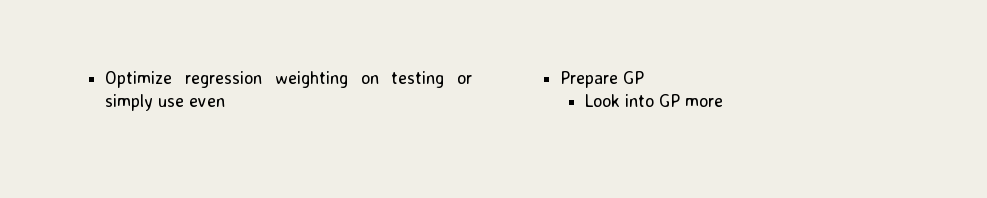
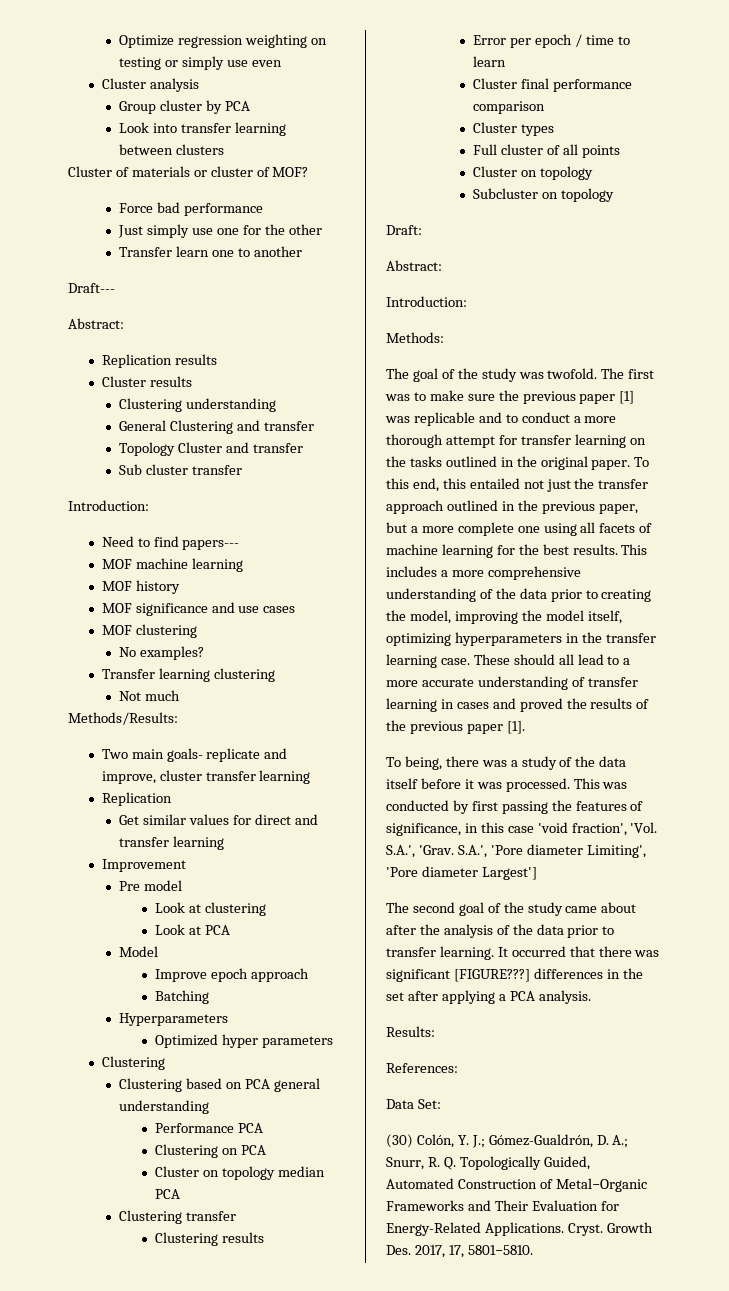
[559,71,644,88] [585,94,724,107] Prepare GP // Look into GP more -> [101,78,199,92] [119,100,251,114] [119,122,287,136] [119,144,225,155] [68,166,309,177] [119,202,264,216] [118,224,322,238] [119,246,303,257] [68,283,115,293] [68,318,124,329] [101,354,217,368] [101,376,192,387] [119,398,277,412] [119,420,315,434] [119,442,304,456] [119,464,243,475] [68,500,149,511] [101,536,240,550] [101,558,243,572] [101,580,180,594] [101,602,296,616] [101,624,197,638] [119,646,205,660] [101,668,275,682] [119,690,181,701] [68,712,178,725] [101,748,288,762] [101,770,311,784] [101,792,172,806] [119,814,319,825] [119,836,225,850] [101,859,186,872] [119,880,183,891] [155,902,266,916] [155,924,230,935] [119,946,159,957] [155,968,309,982] [155,990,210,1004] [119,1013,229,1026] [155,1034,333,1048] [101,1056,165,1070] [119,1078,321,1092] [119,1100,210,1114] [155,1123,263,1133] [155,1144,266,1158] [155,1166,325,1180] [155,1189,181,1199] [119,1210,237,1224] [155,1232,264,1246] [473,34,630,48] [473,56,507,67] [473,78,632,92] [473,101,546,114] [473,122,554,136] [473,144,620,158] [473,166,593,180] [473,188,614,202] [386,225,422,235] [386,260,442,271] [386,296,467,307] [386,332,444,343] [386,368,655,382] [385,390,635,404] [385,412,617,426] [386,434,646,448] [386,456,650,470] [386,478,649,492] [386,500,638,514] [386,522,653,536] [386,544,648,558] [386,566,581,580] [386,588,652,602] [386,610,622,624] [386,632,656,646] [386,654,631,668] [386,676,638,690] [386,698,650,712] [386,720,525,734] [386,756,627,770] [386,778,628,792] [386,800,644,814] [386,822,658,836] [386,844,646,858] [386,866,537,880] [386,902,637,916] [386,924,615,938] [386,946,660,960] [386,968,643,982] [386,990,591,1004] [386,1026,435,1037] [386,1063,458,1073] [386,1099,441,1109] [386,1134,629,1148] [386,1156,590,1170] [386,1178,647,1192] [386,1200,619,1211] [386,1222,653,1236] [386,1245,533,1258] Cluster analysis // Group cluster by PCA // Look into transfer learning between clusters // Cluster of materials or cluster of MOF? // Force bad performance // Just simply use one for the other // Transfer learn one to another // Draft--- // Abstract: // Replication results // Cluster results // Clustering understanding // General Clustering and transfer // Topology Cluster and transfer // Sub cluster transfer // Introduction: // Need to find papers--- // MOF machine learning // MOF history // MOF significance and use cases // MOF clustering // No examples? // Transfer learning clustering // Not much // Methods/Results: // Two main goals- replicate and improve, cluster transfer learning // Replication // Get similar values for direct and transfer learning // Improvement // Pre model // Look at clustering // Look at PCA // Model // Improve epoch approach // Batching // Hyperparameters // Optimized hyper parameters // Clustering // Clustering based on PCA general understanding // Performance PCA // Clustering on PCA // Cluster on topology median PCA // Clustering transfer // Clustering results // Error per epoch / time to learn // Cluster final performance comparison // Cluster types // Full cluster of all points // Cluster on topology // Subcluster on topology // Draft: // Abstract: // Introduction: // Methods: // The goal of the study was twofold. The first was to make sure the previous paper [1] was replicable and to conduct a more thorough attempt for transfer learning on the tasks outlined in the original paper. To this end, this entailed not just the transfer approach outlined in the previous paper, but a more complete one using all facets of machine learning for the best results. This includes a more comprehensive understanding of the data prior to creating the model, improving the model itself, optimizing hyperparameters in the transfer learning case. These should all lead to a more accurate understanding of transfer learning in cases and proved the results of the previous paper [1]. // To being, there was a study of the data itself before it was processed. This was conducted by first passing the features of significance, in this case 'void fraction', 'Vol. S.A.', 'Grav. S.A.', 'Pore diameter Limiting', 'Pore diameter Largest'] // The second goal of the study came about after the analysis of the data prior to transfer learning. It occurred that there was significant [FIGURE???] differences in the set after applying a PCA analysis. // Results: // References: // Data Set: // (30) Colón, Y. J.; Gómez-Gualdrón, D. A.; Snurr, R. Q. Topologically Guided, Automated Construction of Metal−Organic Frameworks and Their Evaluation for Energy-Related Applications. Cryst. Growth Des. 2017, 17, 5801−5810.

